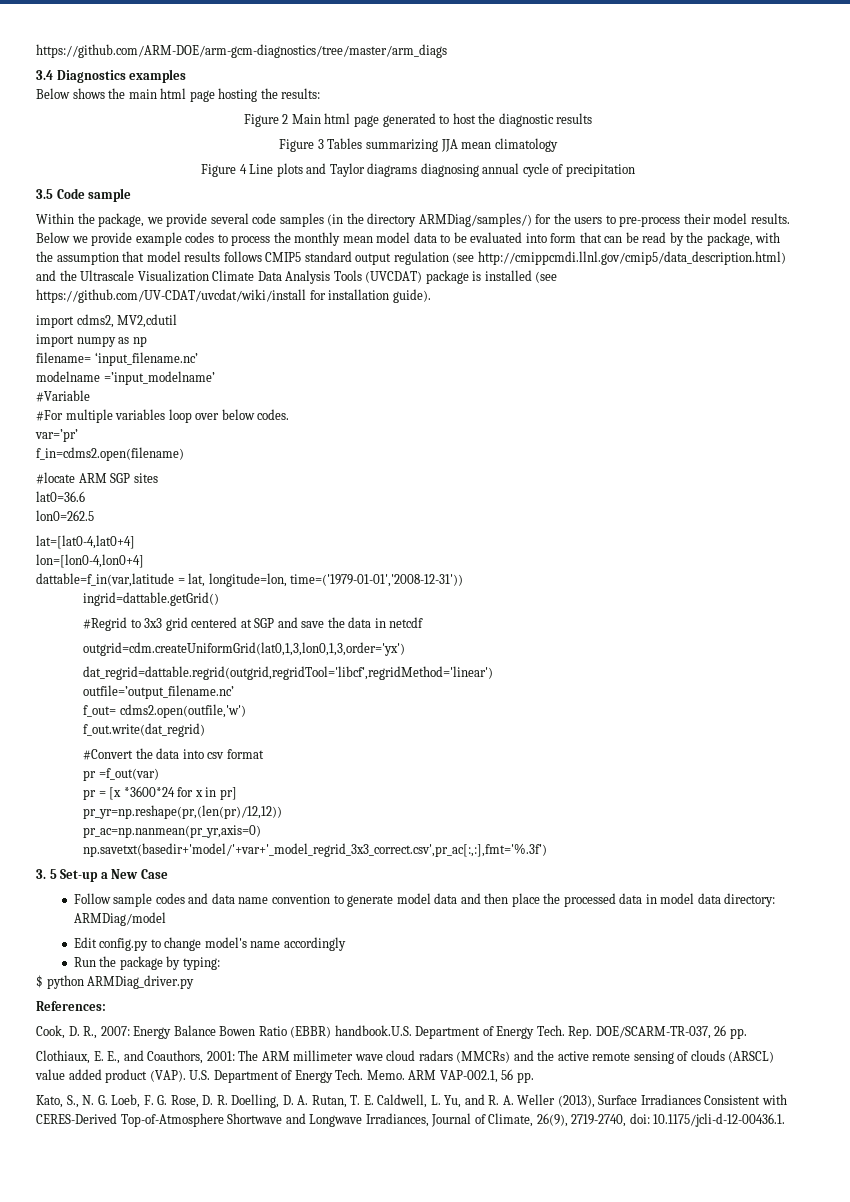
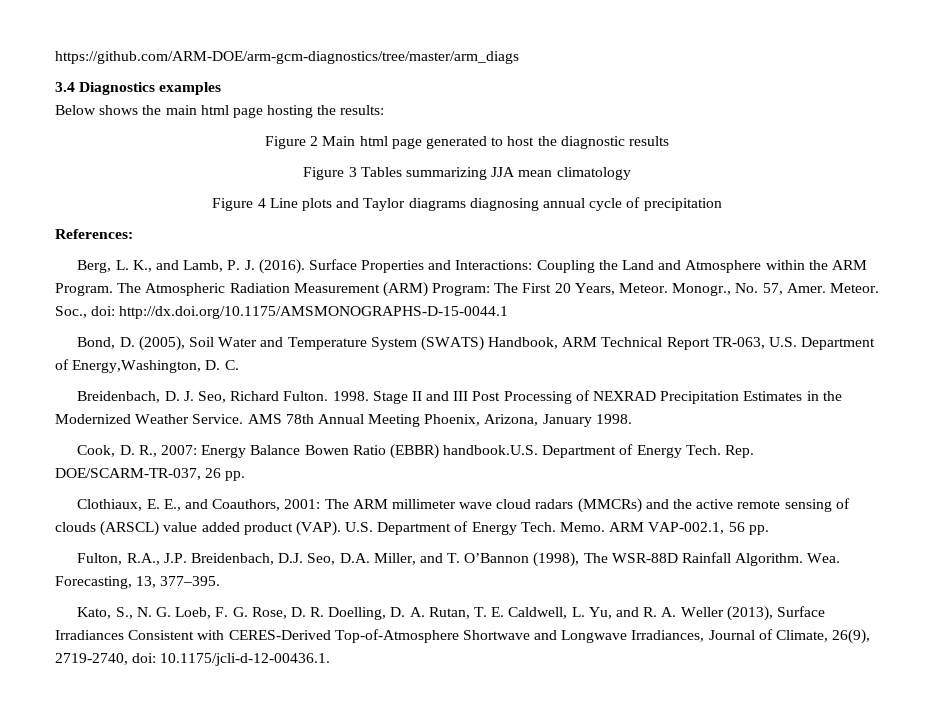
[36,188,132,202] [36,213,790,227] [36,232,781,246] [36,251,786,265] [36,270,558,284] [36,289,431,303] [36,314,178,328] [36,334,147,347] [36,352,198,366] [36,371,215,385] [36,390,90,402] [36,409,290,423] [35,429,78,442] [36,447,184,461] [36,472,158,484] [36,491,85,502] [36,510,94,521] [36,535,135,549] [36,554,144,568] [36,573,464,587] [83,592,220,606] [83,617,424,631] [83,642,406,656] [83,666,494,680] [83,685,235,699] [83,704,246,718] [83,723,206,737] [83,748,264,760] [83,768,159,781] [83,786,237,800] [83,805,283,819] [83,825,262,838] [83,843,548,857] [36,869,168,882] [73,893,776,907] [73,912,166,926] [73,937,346,951] [73,956,220,970] [36,975,195,989] [36,1001,106,1011] 3.5 Code sample // Within the package, we provide several code samples (in the directory ARMDiag/samples/) for the users to pre-process their model results. Below we provide example codes to process the monthly mean model data to be evaluated into form that can be read by the package, with the assumption that model results follows CMIP5 standard output regulation (see http://cmippcmdi.llnl.gov/cmip5/data_description.html) and the Ultrascale Visualization Climate Data Analysis Tools (UVCDAT) package is installed (see https://github.com/UV-CDAT/uvcdat/wiki/install for installation guide). // import cdms2, MV2,cdutil // import numpy as np // filename= ‘input_filename.nc’ // modelname =’input_modelname’ // #Variable // #For multiple variables loop over below codes. // var=’pr’ // f_in=cdms2.open(filename) // #locate ARM SGP sites // lat0=36.6 // lon0=262.5 // lat=[lat0-4,lat0+4] // lon=[lon0-4,lon0+4] // dattable=f_in(var,latitude = lat, longitude=lon, time=('1979-01-01','2008-12-31')) // ingrid=dattable.getGrid() // #Regrid to 3x3 grid centered at SGP and save the data in netcdf // outgrid=cdm.createUniformGrid(lat0,1,3,lon0,1,3,order='yx') // dat_regrid=dattable.regrid(outgrid,regridTool='libcf',regridMethod='linear') // outfile=’output_filename.nc’ // f_out= cdms2.open(outfile,'w') // f_out.write(dat_regrid) // #Convert the data into csv format // pr =f_out(var) // pr = [x *3600*24 for x in pr] // pr_yr=np.reshape(pr,(len(pr)/12,12)) // pr_ac=np.nanmean(pr_yr,axis=0) // np.savetxt(basedir+'model/'+var+'_model_regrid_3x3_correct.csv',pr_ac[:,:],fmt='%.3f') // 3. 5 Set-up a New Case // Follow sample codes and data name convention to generate model data and then place the processed data in model data directory: ARMDiag/model // Edit config.py to change model's name accordingly // Run the package by typing: // $ python ARMDiag_driver.py // References: -> [55,229,133,239] [77,259,867,274] [55,282,879,297] [55,306,509,319] [77,336,876,351] [55,359,239,373] [77,390,842,404] [55,414,632,427] References: // Berg, L. K., and Lamb, P. J. (2016). Surface Properties and Interactions: Coupling the Land and Atmosphere within the ARM Program. The Atmospheric Radiation Measurement (ARM) Program: The First 20 Years, Meteor. Monogr., No. 57, Amer. Meteor. Soc., doi: http://dx.doi.org/10.1175/AMSMONOGRAPHS-D-15-0044.1 // Bond, D. (2005), Soil Water and Temperature System (SWATS) Handbook, ARM Technical Report TR-063, U.S. Department of Energy,Washington, D. C. // Breidenbach, D. J. Seo, Richard Fulton. 1998. Stage II and III Post Processing of NEXRAD Precipitation Estimates in the Modernized Weather Service. AMS 78th Annual Meeting Phoenix, Arizona, January 1998.
(534, 1077) none -> [77,552,841,567] [55,576,221,589] // Fulton, R.A., J.P. Breidenbach, D.J. Seo, D.A. Miller, and T. O’Bannon (1998), The WSR-88D Rainfall Algorithm. Wea. Forecasting, 13, 377–395.

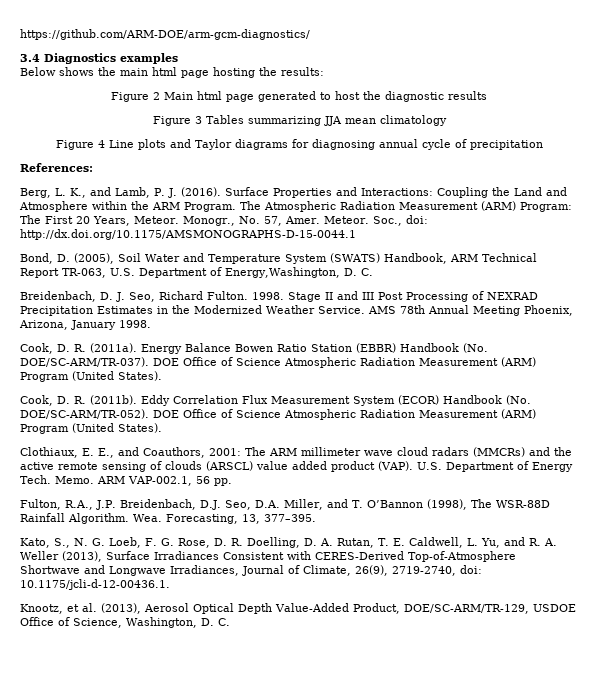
[55,51,519,64] https://github.com/ARM-DOE/arm-gcm-diagnostics/tree/master/arm_diags -> [20,29,310,40] https://github.com/ARM-DOE/arm-gcm-diagnostics/
(466, 204) none -> [291,139,309,148] for
[138,445,198,457] R., 2007: -> [74,343,137,353] R. (2011a).
[389,444,755,459] [55,468,246,481] (EBBR) handbook.U.S. Department of Energy Tech. Rep. DOE/SCARM-TR-037, 26 pp. -> [311,343,488,353] [20,357,536,368] [20,371,162,382] [20,395,531,406] [20,409,536,420] [20,423,162,434] Station (EBBR) Handbook (No. DOE/SC-ARM/TR-037). DOE Office of Science Atmospheric Radiation Measurement (ARM) Program (United States). // Cook, D. R. (2011b). Eddy Correlation Flux Measurement System (ECOR) Handbook (No. DOE/SC-ARM/TR-052). DOE Office of Science Atmospheric Radiation Measurement (ARM) Program (United States).
(331, 659) none -> [20,603,576,614] [20,617,230,628] // Knootz, et al. (2013), Aerosol Optical Depth Value-Added Product, DOE/SC-ARM/TR-129, USDOE Office of Science, Washington, D. C.

